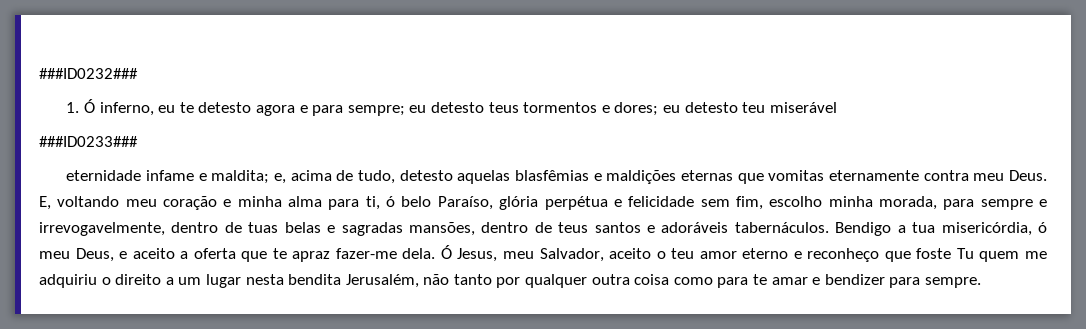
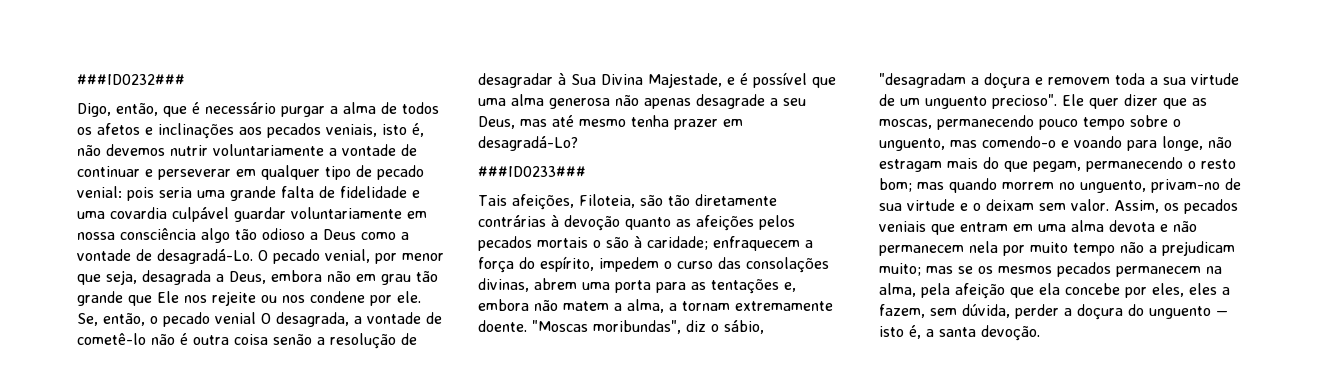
[66,99,837,116] [39,136,138,147] [66,170,1048,184] [39,196,1047,210] [39,222,1048,236] [39,245,1048,262] [39,274,981,288] 1. Ó inferno, eu te detesto agora e para sempre; eu detesto teus tormentos e dores; eu detesto teu miserável // ###ID0233### // eternidade infame e maldita; e, acima de tudo, detesto aquelas blasfêmias e maldições eternas que vomitas eternamente contra meu Deus. E, voltando meu coração e minha alma para ti, ó belo Paraíso, glória perpétua e felicidade sem fim, escolho minha morada, para sempre e irrevogavelmente, dentro de tuas belas e sagradas mansões, dentro de teus santos e adoráveis tabernáculos. Bendigo a tua misericórdia, ó meu Deus, e aceito a oferta que te apraz fazer-me dela. Ó Jesus, meu Salvador, aceito o teu amor eterno e reconheço que foste Tu quem me adquiriu o direito a um lugar nesta bendita Jerusalém, não tanto por qualquer outra coisa como para te amar e bendizer para sempre. -> [77,102,439,117] [77,123,424,139] [77,144,417,156] [77,165,424,180] [77,186,420,201] [77,207,427,222] [77,228,409,243] [77,249,444,264] [77,270,438,285] [77,291,421,306] [77,312,442,327] [77,333,417,349] [478,72,836,88] [478,94,806,109] [478,115,743,130] [478,136,578,151] [478,166,586,177] [478,194,777,210] [478,215,795,231] [478,236,813,251] [478,256,829,273] [478,278,796,294] [478,299,833,313] [478,320,764,334] [879,73,1239,89] [879,94,1207,109] [879,115,1181,130] [879,136,1232,151] [879,157,1236,172] [879,178,1241,193] [879,199,1238,214] [879,220,1197,235] [879,241,1235,256] [879,262,1222,277] [879,283,1230,299] [879,304,1228,320] [879,325,1040,341] Digo, então, que é necessário purgar a alma de todos os afetos e inclinações aos pecados veniais, isto é, não devemos nutrir voluntariamente a vontade de continuar e perseverar em qualquer tipo de pecado venial: pois seria uma grande falta de fidelidade e uma covardia culpável guardar voluntariamente em nossa consciência algo tão odioso a Deus como a vontade de desagradá-Lo. O pecado venial, por menor que seja, desagrada a Deus, embora não em grau tão grande que Ele nos rejeite ou nos condene por ele. Se, então, o pecado venial O desagrada, a vontade de cometê-lo não é outra coisa senão a resolução de desagradar à Sua Divina Majestade, e é possível que uma alma generosa não apenas desagrade a seu Deus, mas até mesmo tenha prazer em desagradá-Lo? // ###ID0233### // Tais afeições, Filoteia, são tão diretamente contrárias à devoção quanto as afeições pelos pecados mortais o são à caridade; enfraquecem a força do espírito, impedem o curso das consolações divinas, abrem uma porta para as tentações e, embora não matem a alma, a tornam extremamente doente. "Moscas moribundas", diz o sábio, "desagradam a doçura e removem toda a sua virtude de um unguento precioso". Ele quer dizer que as moscas, permanecendo pouco tempo sobre o unguento, mas comendo-o e voando para longe, não estragam mais do que pegam, permanecendo o resto bom; mas quando morrem no unguento, privam-no de sua virtude e o deixam sem valor. Assim, os pecados veniais que entram em uma alma devota e não permanecem nela por muito tempo não a prejudicam muito; mas se os mesmos pecados permanecem na alma, pela afeição que ela concebe por eles, eles a fazem, sem dúvida, perder a doçura do unguento — isto é, a santa devoção.

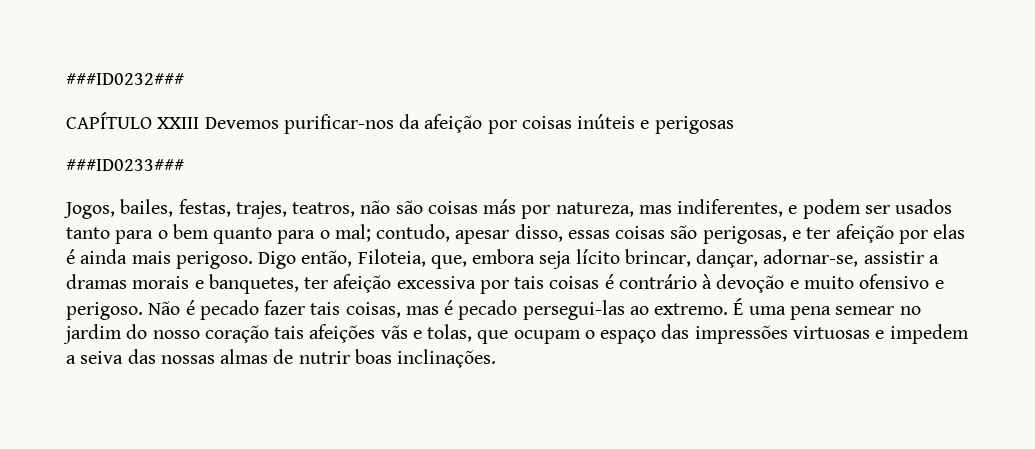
[77,102,439,117] [77,123,424,139] [77,144,417,156] [77,165,424,180] [77,186,420,201] [77,207,427,222] [77,228,409,243] [77,249,444,264] [77,270,438,285] [77,291,421,306] [77,312,442,327] [77,333,417,349] [478,72,836,88] [478,94,806,109] [478,115,743,130] [478,136,578,151] [478,166,586,177] [478,194,777,210] [478,215,795,231] [478,236,813,251] [478,256,829,273] [478,278,796,294] [478,299,833,313] [478,320,764,334] [879,73,1239,89] [879,94,1207,109] [879,115,1181,130] [879,136,1232,151] [879,157,1236,172] [879,178,1241,193] [879,199,1238,214] [879,220,1197,235] [879,241,1235,256] [879,262,1222,277] [879,283,1230,299] [879,304,1228,320] [879,325,1040,341] Digo, então, que é necessário purgar a alma de todos os afetos e inclinações aos pecados veniais, isto é, não devemos nutrir voluntariamente a vontade de continuar e perseverar em qualquer tipo de pecado venial: pois seria uma grande falta de fidelidade e uma covardia culpável guardar voluntariamente em nossa consciência algo tão odioso a Deus como a vontade de desagradá-Lo. O pecado venial, por menor que seja, desagrada a Deus, embora não em grau tão grande que Ele nos rejeite ou nos condene por ele. Se, então, o pecado venial O desagrada, a vontade de cometê-lo não é outra coisa senão a resolução de desagradar à Sua Divina Majestade, e é possível que uma alma generosa não apenas desagrade a seu Deus, mas até mesmo tenha prazer em desagradá-Lo? // ###ID0233### // Tais afeições, Filoteia, são tão diretamente contrárias à devoção quanto as afeições pelos pecados mortais o são à caridade; enfraquecem a força do espírito, impedem o curso das consolações divinas, abrem uma porta para as tentações e, embora não matem a alma, a tornam extremamente doente. "Moscas moribundas", diz o sábio, "desagradam a doçura e removem toda a sua virtude de um unguento precioso". Ele quer dizer que as moscas, permanecendo pouco tempo sobre o unguento, mas comendo-o e voando para longe, não estragam mais do que pegam, permanecendo o resto bom; mas quando morrem no unguento, privam-no de sua virtude e o deixam sem valor. Assim, os pecados veniais que entram em uma alma devota e não permanecem nela por muito tempo não a prejudicam muito; mas se os mesmos pecados permanecem na alma, pela afeição que ela concebe por eles, eles a fazem, sem dúvida, perder a doçura do unguento — isto é, a santa devoção. -> [66,111,734,134] [66,159,184,171] [63,199,953,219] [66,224,966,244] [66,249,939,269] [66,274,944,294] [66,297,921,320] [63,324,969,344] [66,349,497,368] CAPÍTULO XXIII Devemos purificar-nos da afeição por coisas inúteis e perigosas // ###ID0233### // Jogos, bailes, festas, trajes, teatros, não são coisas más por natureza, mas indiferentes, e podem ser usados tanto para o bem quanto para o mal; contudo, apesar disso, essas coisas são perigosas, e ter afeição por elas é ainda mais perigoso. Digo então, Filoteia, que, embora seja lícito brincar, dançar, adornar-se, assistir a dramas morais e banquetes, ter afeição excessiva por tais coisas é contrário à devoção e muito ofensivo e perigoso. Não é pecado fazer tais coisas, mas é pecado persegui-las ao extremo. É uma pena semear no jardim do nosso coração tais afeições vãs e tolas, que ocupam o espaço das impressões virtuosas e impedem a seiva das nossas almas de nutrir boas inclinações.

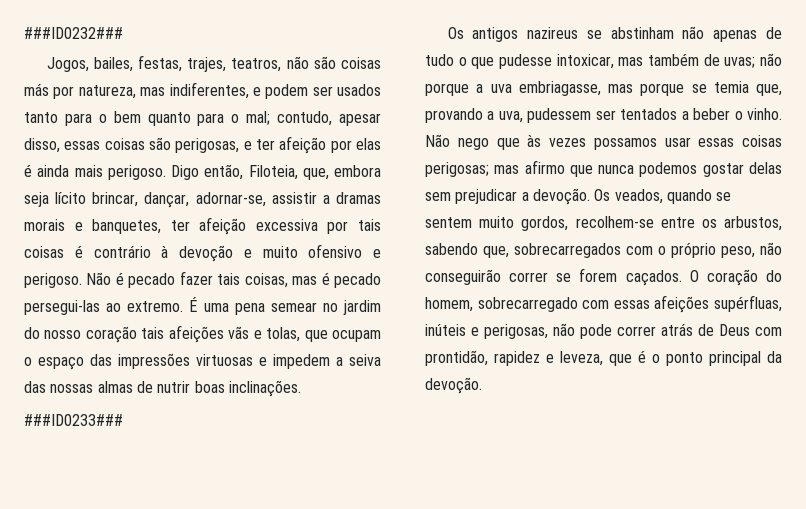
[66,111,734,134] [66,159,184,171] // CAPÍTULO XXIII Devemos purificar-nos da afeição por coisas inúteis e perigosas // ###ID0233### -> (123, 33) none
(497, 358) none -> [24,414,123,426] [447,26,782,42] [425,53,782,69] [425,81,782,96] [425,108,782,123] [425,134,782,150] [425,160,782,177] [425,188,732,205] [425,216,782,231] [425,242,782,258] [425,268,782,286] [425,295,782,313] [425,323,782,339] [425,350,782,366] [425,377,482,394] // ###ID0233### // Os antigos nazireus se abstinham não apenas de tudo o que pudesse intoxicar, mas também de uvas; não porque a uva embriagasse, mas porque se temia que, provando a uva, pudessem ser tentados a beber o vinho. Não nego que às vezes possamos usar essas coisas perigosas; mas afirmo que nunca podemos gostar delas sem prejudicar a devoção. Os veados, quando se sentem muito gordos, recolhem-se entre os arbustos, sabendo que, sobrecarregados com o próprio peso, não conseguirão correr se forem caçados. O coração do homem, sobrecarregado com essas afeições supérfluas, inúteis e perigosas, não pode correr atrás de Deus com prontidão, rapidez e leveza, que é o ponto principal da devoção.

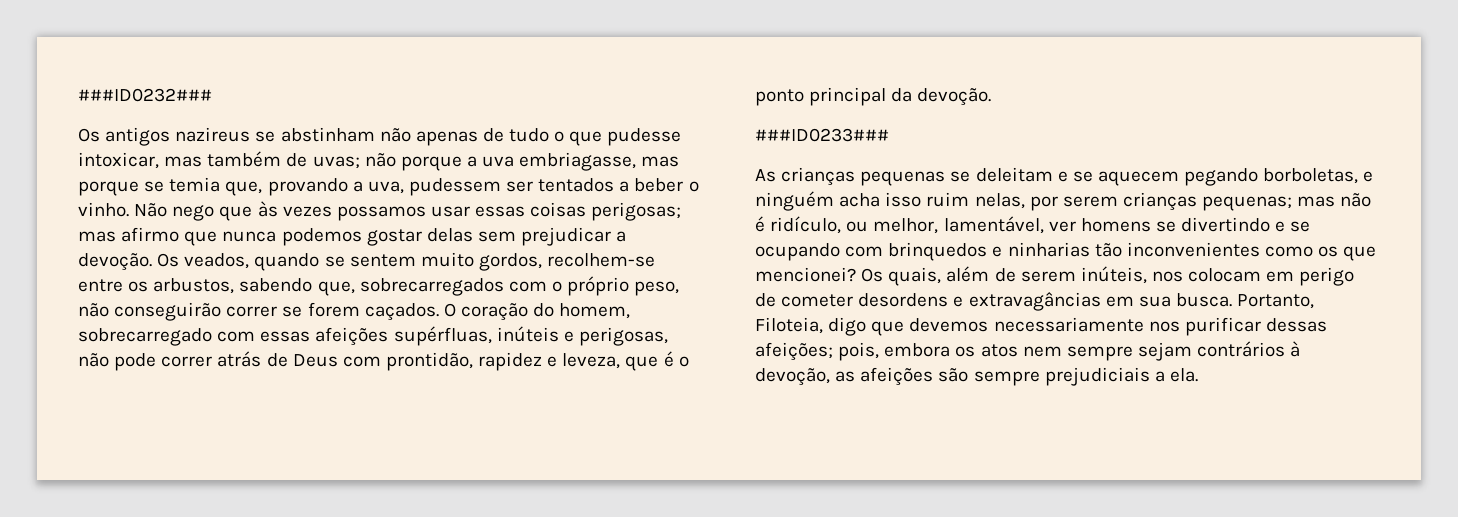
[46,55,381,72] [24,82,381,99] [24,111,381,126] [24,136,381,154] [24,164,381,180] [24,192,381,208] [24,217,381,235] [24,244,381,262] [24,271,382,288] [24,297,381,315] [24,325,382,343] [24,353,381,370] [24,380,301,397] [24,414,123,426] // Jogos, bailes, festas, trajes, teatros, não são coisas más por natureza, mas indiferentes, e podem ser usados tanto para o bem quanto para o mal; contudo, apesar disso, essas coisas são perigosas, e ter afeição por elas é ainda mais perigoso. Digo então, Filoteia, que, embora seja lícito brincar, dançar, adornar-se, assistir a dramas morais e banquetes, ter afeição excessiva por tais coisas é contrário à devoção e muito ofensivo e perigoso. Não é pecado fazer tais coisas, mas é pecado persegui-las ao extremo. É uma pena semear no jardim do nosso coração tais afeições vãs e tolas, que ocupam o espaço das impressões virtuosas e impedem a seiva das nossas almas de nutrir boas inclinações. // ###ID0233### -> (212, 95) none
(482, 385) none -> [755,128,889,142] [755,167,1374,186] [755,191,1372,211] [755,216,1311,234] [755,242,1377,261] [755,266,1355,286] [755,292,1315,311] [755,317,1327,336] [755,341,1301,361] [755,367,1198,386] // ###ID0233### // As crianças pequenas se deleitam e se aquecem pegando borboletas, e ninguém acha isso ruim nelas, por serem crianças pequenas; mas não é ridículo, ou melhor, lamentável, ver homens se divertindo e se ocupando com brinquedos e ninharias tão inconvenientes como os que mencionei? Os quais, além de serem inúteis, nos colocam em perigo de cometer desordens e extravagâncias em sua busca. Portanto, Filoteia, digo que devemos necessariamente nos purificar dessas afeições; pois, embora os atos nem sempre sejam contrários à devoção, as afeições são sempre prejudiciais a ela.

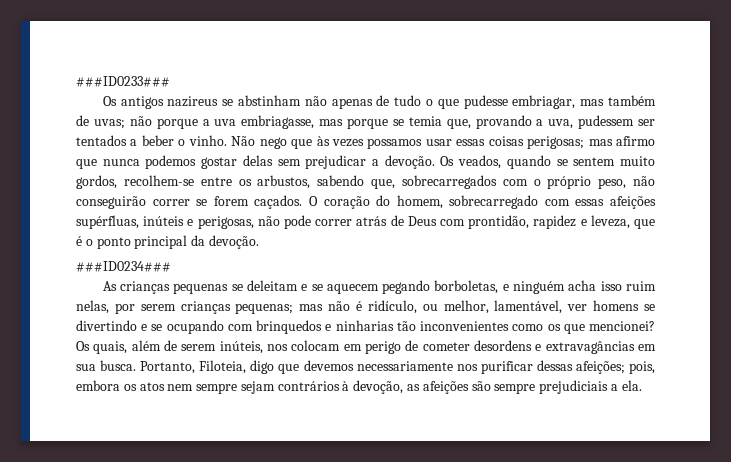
[78,88,212,102] ###ID0232### -> [76,76,170,87] ###ID0233###
[78,152,159,169] intoxicar, -> [512,95,576,109] embriagar,
[755,128,889,142] ###ID0233### -> [76,261,171,272] ###ID0234###

